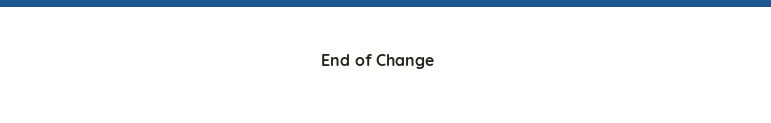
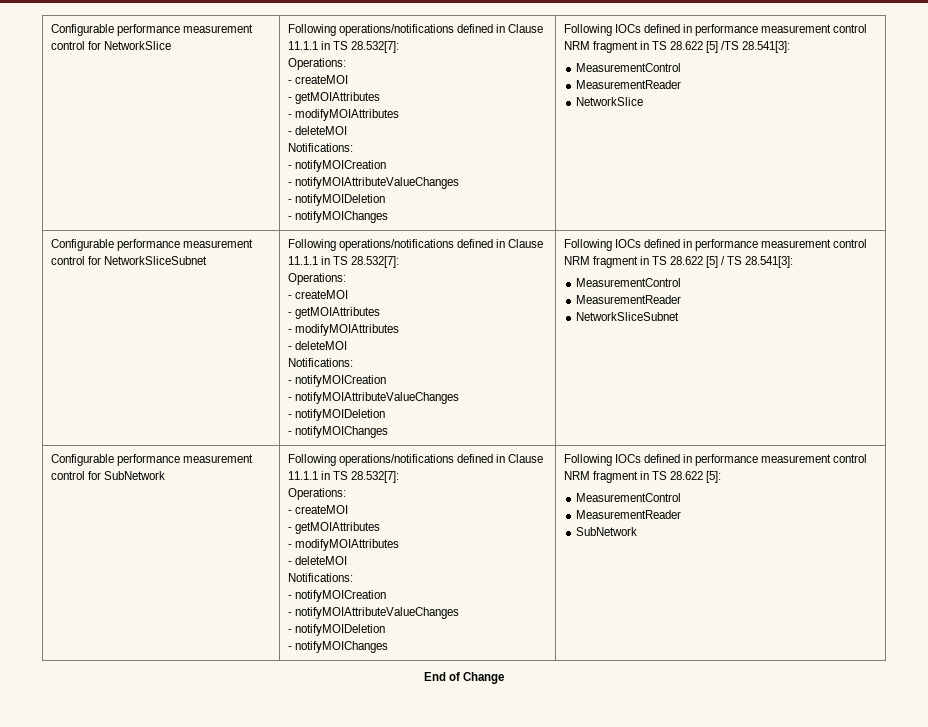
(321, 60) none -> [50,24,253,36] [50,41,171,50] [287,24,544,36] [287,41,399,53] [287,58,346,70] [287,75,348,84] [287,92,380,104] [287,109,399,121] [287,126,347,135] [287,143,353,152] [287,160,386,172] [287,177,459,189] [287,194,385,206] [287,211,388,223] [563,24,868,36] [563,41,791,53] [576,63,682,72] [576,80,682,89] [576,97,644,106] [50,239,253,251] [50,256,207,265] [287,239,544,251] [287,256,399,268] [287,273,346,285] [287,290,348,299] [287,307,380,319] [287,324,399,336] [287,341,347,350] [287,358,353,367] [287,375,386,387] [287,392,459,404] [287,409,385,421] [287,426,388,438] [563,239,868,251] [563,256,794,268] [576,278,682,287] [576,295,682,304] [576,312,680,321] [50,454,253,466] [50,471,165,480] [287,454,544,466] [287,471,399,483] [287,488,346,500] [287,505,348,514] [287,522,380,534] [287,539,399,551] [287,556,347,565] [287,573,353,582] [287,590,386,602] [287,607,459,619] [287,624,385,636] [287,641,388,653] [563,454,868,466] [563,471,722,483] [576,493,682,502] [576,510,682,519] [576,527,638,536] Configurable performance measurement control for NetworkSlice | Following operations/notifications defined in Clause 11.1.1 in TS 28.532[7]: // Operations: // - createMOI // - getMOIAttributes // - modifyMOIAttributes // - deleteMOI // Notifications: // - notifyMOICreation // - notifyMOIAttributeValueChanges // - notifyMOIDeletion // - notifyMOIChanges | Following IOCs defined in performance measurement control NRM fragment in TS 28.622 [5] /TS 28.541[3]: // MeasurementControl // MeasurementReader // NetworkSlice // Configurable performance measurement control for NetworkSliceSubnet | Following operations/notifications defined in Clause 11.1.1 in TS 28.532[7]: // Operations: // - createMOI // - getMOIAttributes // - modifyMOIAttributes // - deleteMOI // Notifications: // - notifyMOICreation // - notifyMOIAttributeValueChanges // - notifyMOIDeletion // - notifyMOIChanges | Following IOCs defined in performance measurement control NRM fragment in TS 28.622 [5] / TS 28.541[3]: // MeasurementControl // MeasurementReader // NetworkSliceSubnet // Configurable performance measurement control for SubNetwork | Following operations/notifications defined in Clause 11.1.1 in TS 28.532[7]: // Operations: // - createMOI // - getMOIAttributes // - modifyMOIAttributes // - deleteMOI // Notifications: // - notifyMOICreation // - notifyMOIAttributeValueChanges // - notifyMOIDeletion // - notifyMOIChanges | Following IOCs defined in performance measurement control NRM fragment in TS 28.622 [5]: // MeasurementControl // MeasurementReader // SubNetwork //

